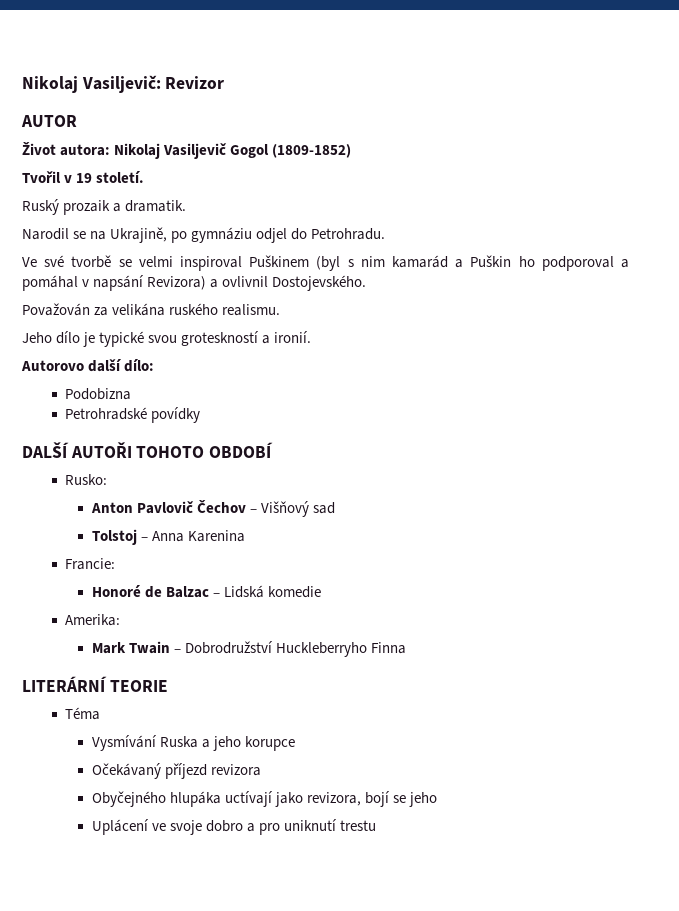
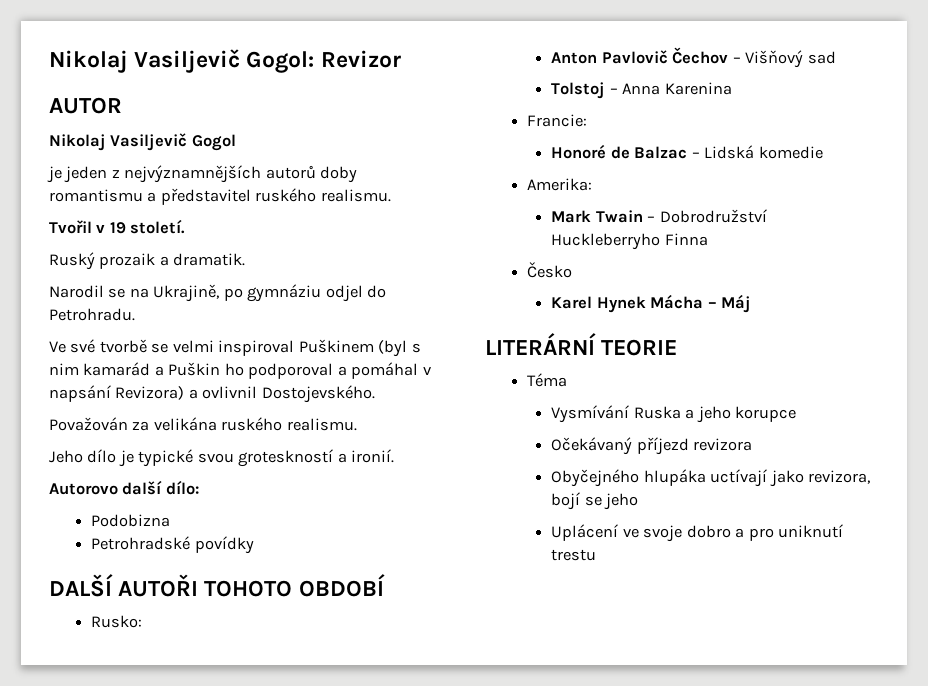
[22,75,161,93] Nikolaj Vasiljevič: -> [49,49,315,73] Nikolaj Vasiljevič Gogol:
[22,142,111,156] Život autora: -> (122, 105) none
[272,144,352,158] (1809-1852) -> [47,165,358,183] [49,188,391,205] // je jeden z nejvýznamnějších autorů doby romantismu a představitel ruského realismu.
(407, 648) none -> [527,262,573,278] [551,294,752,313] // Česko // Karel Hynek Mácha – Máj

